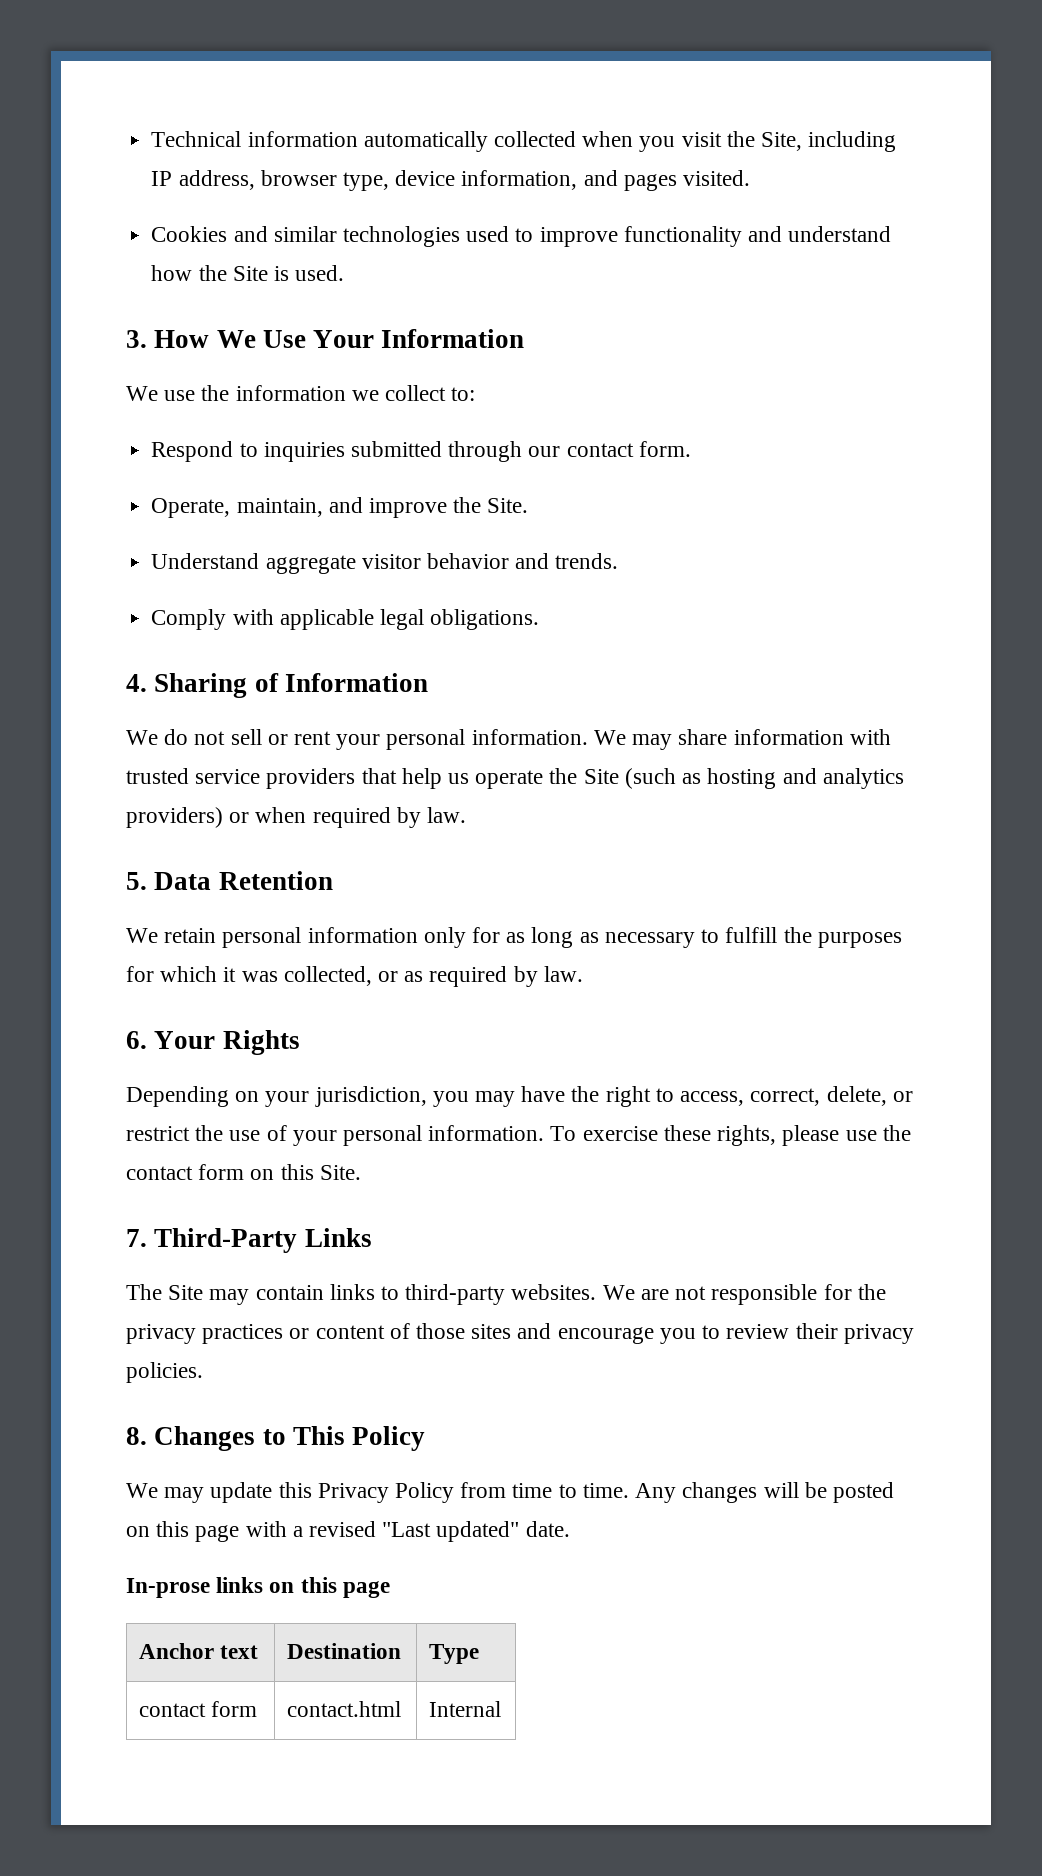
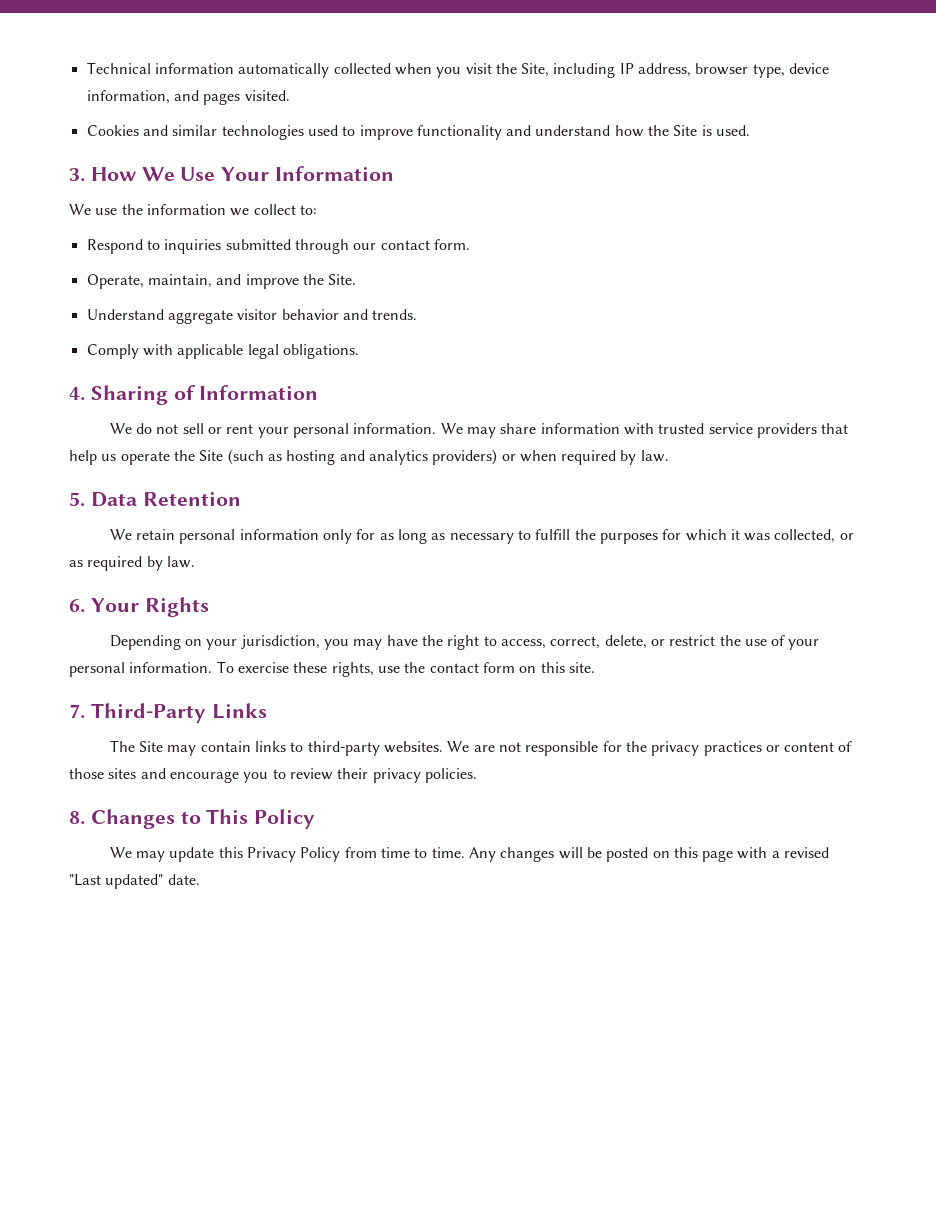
[782,1125,840,1146] please -> (374, 669) none
[319,1165,361,1180] Site. -> [568,662,595,673] site.
[126,1577,390,1598] [139,1643,259,1659] [287,1643,402,1659] [429,1644,480,1664] [139,1701,258,1717] [287,1701,402,1717] [429,1701,502,1717] // In-prose links on this page // Anchor text | Destination | Type // contact form | contact.html | Internal -> (200, 879) none

